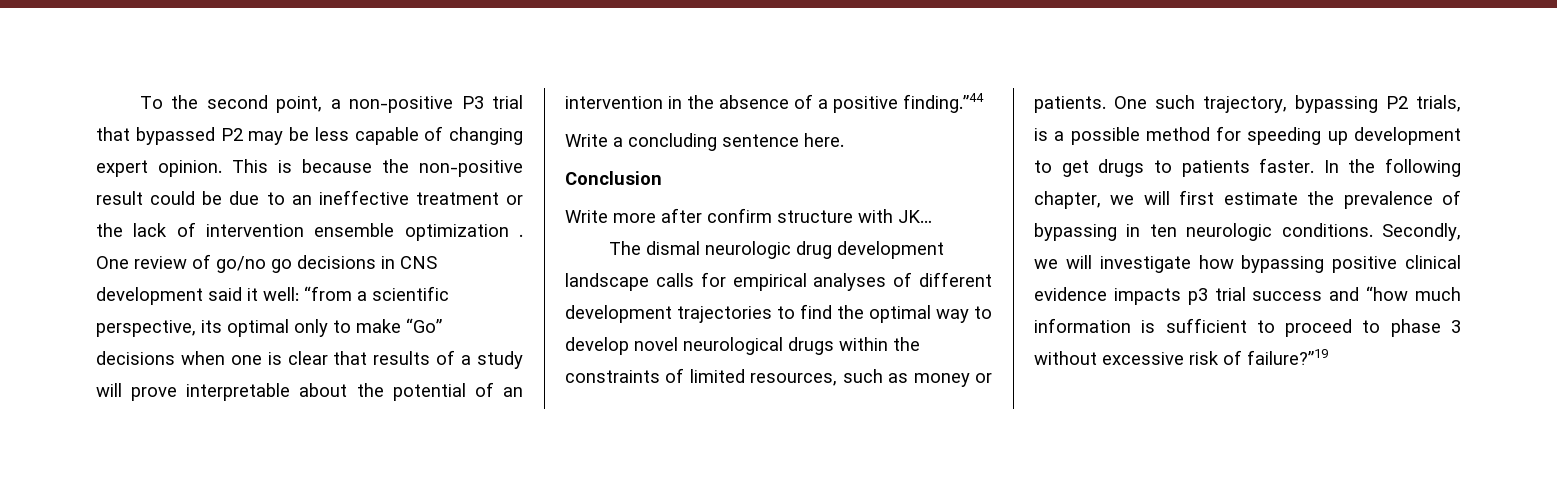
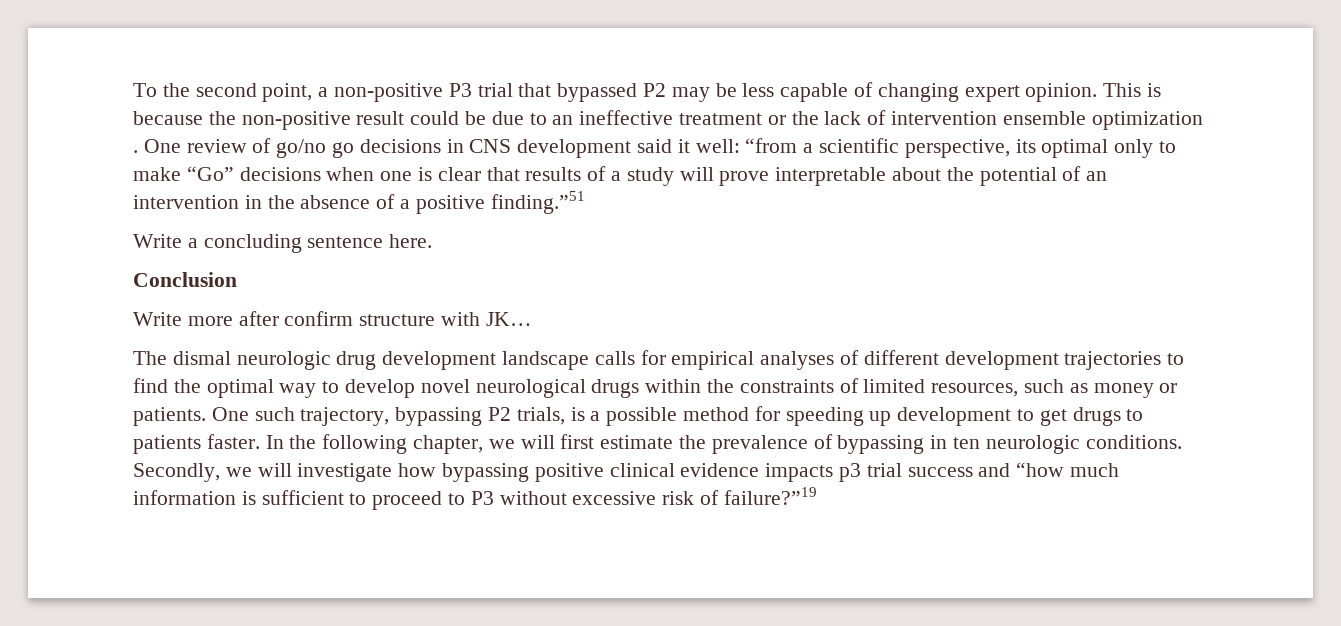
[903,93,984,113] finding.”44 -> [490,191,585,214] finding.”51
[1390,319,1461,337] phase 3 -> [470,491,494,505] P3

